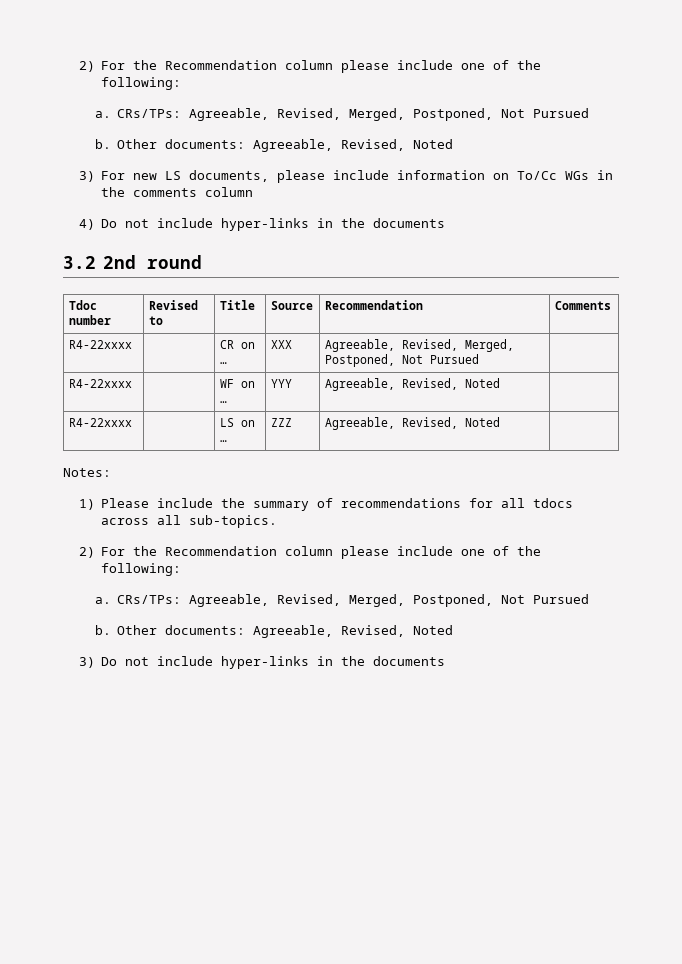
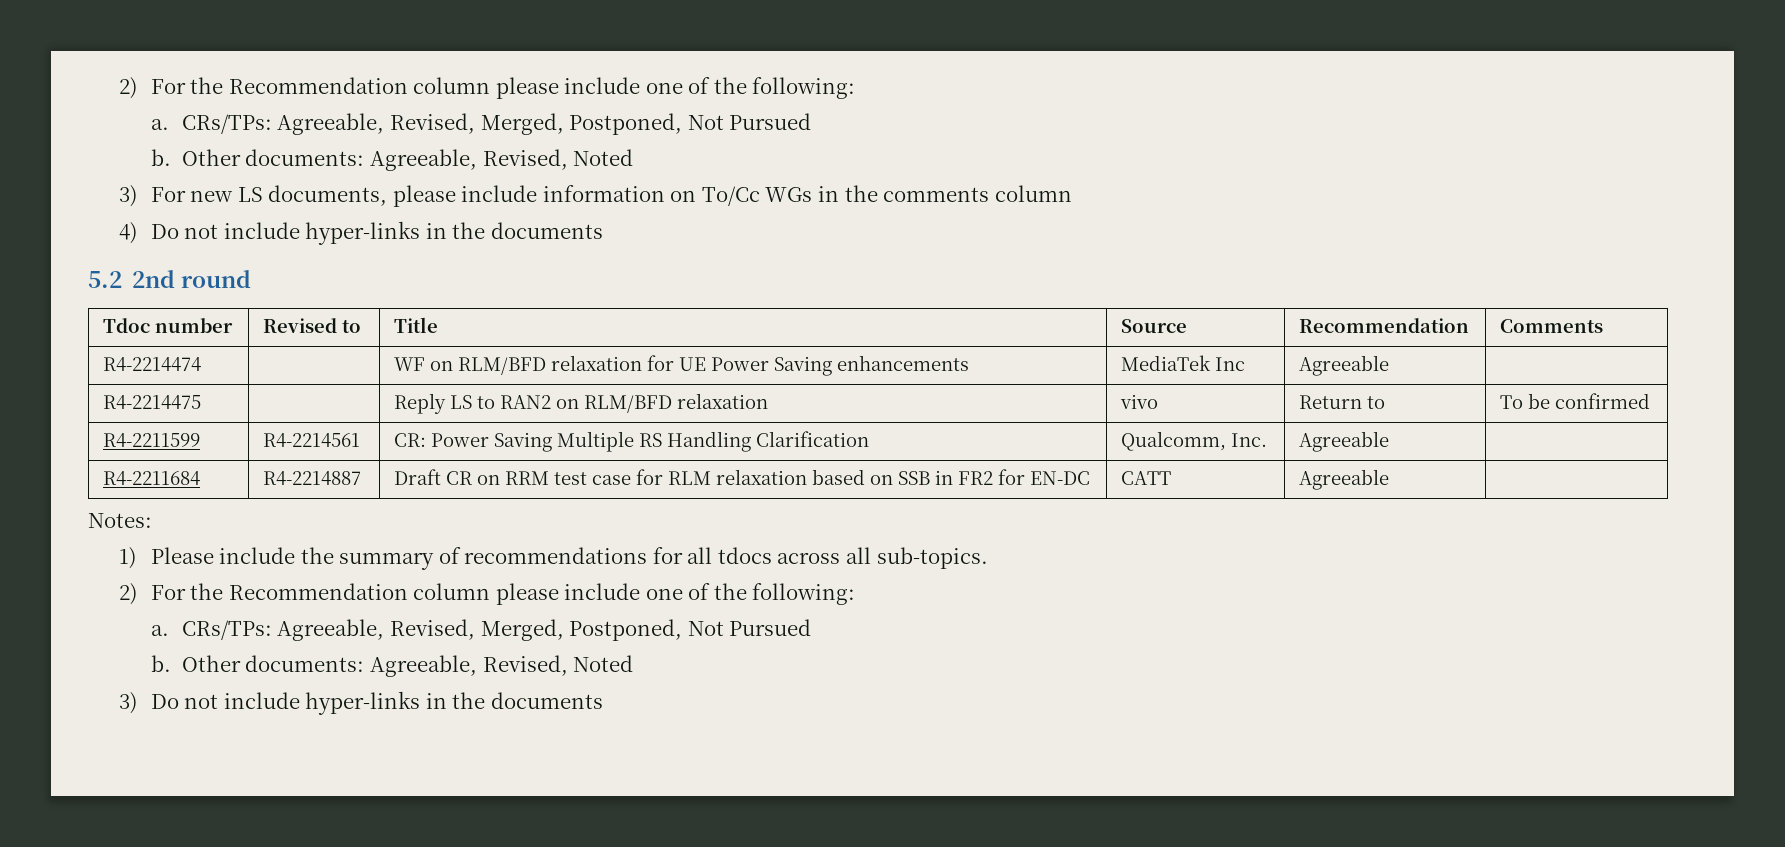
[63,256,96,269] 3.2 -> [88,271,122,288] 5.2
[68,340,132,349] [219,340,255,349] [219,362,227,364] [270,340,292,349] [324,339,514,352] [324,354,479,367] [68,379,132,388] [219,379,255,388] [219,401,227,403] [270,379,292,388] [324,378,500,391] [68,418,132,427] [219,418,255,427] [219,440,227,442] [270,418,292,427] [324,417,500,430] R4-22xxxx | | CR on … | XXX | Agreeable, Revised, Merged, Postponed, Not Pursued | // R4-22xxxx | | WF on … | YYY | Agreeable, Revised, Noted | // R4-22xxxx | | LS on … | ZZZ | Agreeable, Revised, Noted -> [103,357,202,371] [394,355,970,376] [1121,355,1246,371] [1299,355,1390,376] [103,395,202,409] [394,393,769,414] [1120,394,1159,409] [1299,395,1386,409] [1500,393,1651,409] [103,433,201,447] [263,433,361,447] [394,431,870,452] [1121,431,1268,451] [1299,431,1390,452] [103,471,201,485] [263,471,362,485] [394,469,1091,485] [1121,471,1172,485] [1299,469,1390,490] R4-2214474 | | WF on RLM/BFD relaxation for UE Power Saving enhancements | MediaTek Inc | Agreeable | // R4-2214475 | | Reply LS to RAN2 on RLM/BFD relaxation | vivo | Return to | To be confirmed // R4-2211599 | R4-2214561 | CR: Power Saving Multiple RS Handling Clarification | Qualcomm, Inc. | Agreeable | // R4-2211684 | R4-2214887 | Draft CR on RRM test case for RLM relaxation based on SSB in FR2 for EN-DC | CATT | Agreeable

